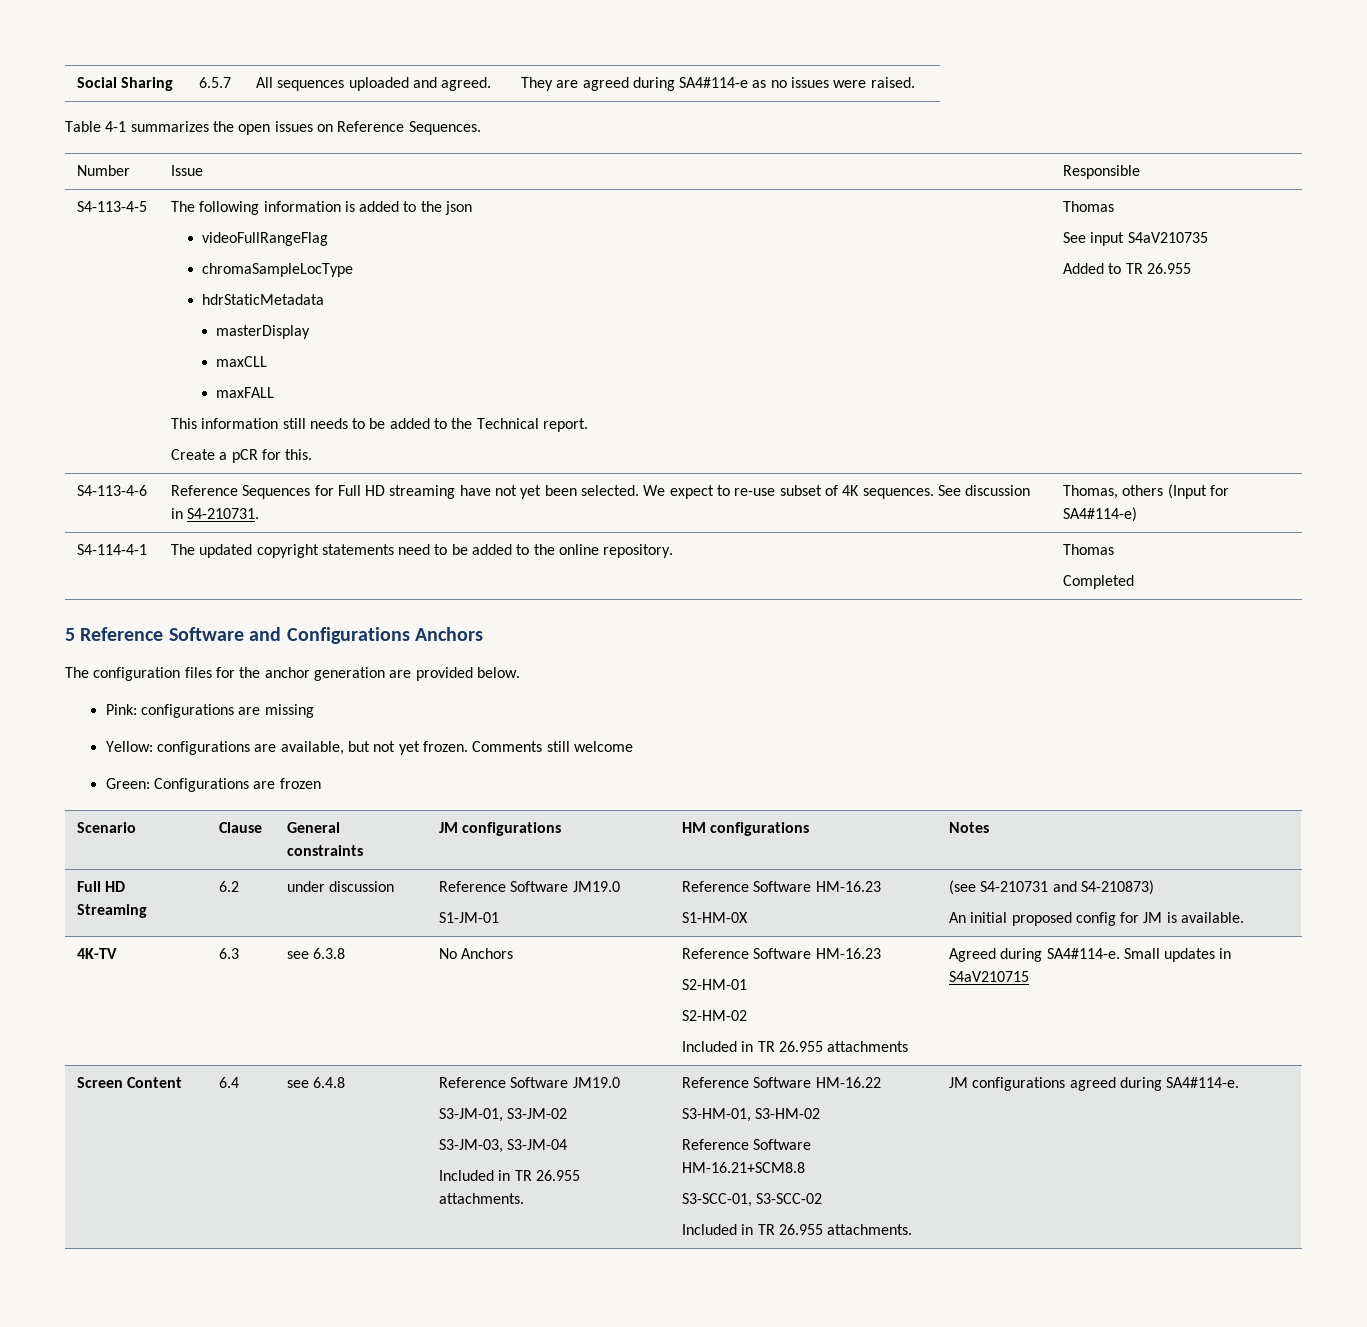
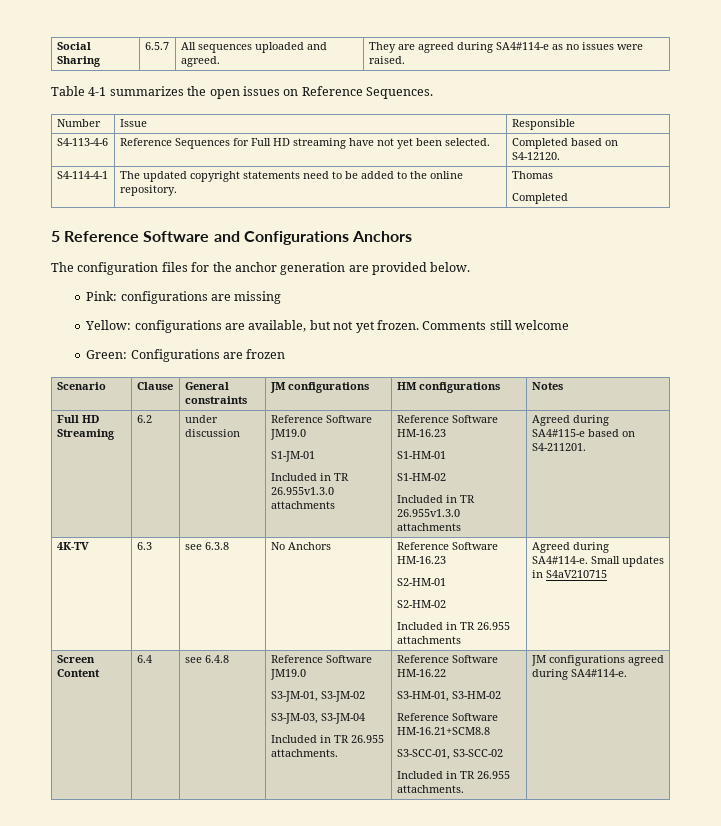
[76,201,147,212] [170,201,473,215] [202,232,329,246] [202,263,354,277] [202,294,325,305] [216,325,311,339] [216,356,268,367] [216,387,275,398] [170,418,589,432] [170,449,313,463] [1062,201,1114,212] [1062,232,1208,246] [1062,263,1191,274] // S4-113-4-5 | The following information is added to the json // videoFullRangeFlag // chromaSampleLocType // hdrStaticMetadata // masterDisplay // maxCLL // maxFALL // This information still needs to be added to the Technical report. // Create a pCR for this. | Thomas // See input S4aV210735 // Added to TR 26.955 -> (575, 124) none
[643,485,1031,499] [170,508,260,519] [1062,484,1229,499] [1062,507,1137,522] We expect to re-use subset of 4K sequences. See discussion in S4-210731. | Thomas, others (Input for SA4#114-e) -> [511,138,618,149] [511,152,560,160] | Completed based on S4-12120.
[681,881,881,892] [681,912,748,923] [948,880,1154,895] [948,912,1245,926] | Reference Software HM-16.23 // S1-HM-0X | (see S4-210731 and S4-210873) // An initial proposed config for JM is available. -> [270,473,349,481] [270,487,334,495] [270,501,335,509] [396,415,498,423] [396,429,446,437] [396,451,446,459] [396,473,446,481] [396,495,475,503] [396,509,460,517] [396,523,461,531] [531,415,609,426] [531,429,635,437] [531,443,586,451] // Included in TR 26.955v1.3.0 attachments | Reference Software HM-16.23 // S1-HM-01 // S1-HM-02 // Included in TR 26.955v1.3.0 attachments | Agreed during SA4#115-e based on S4-211201.

